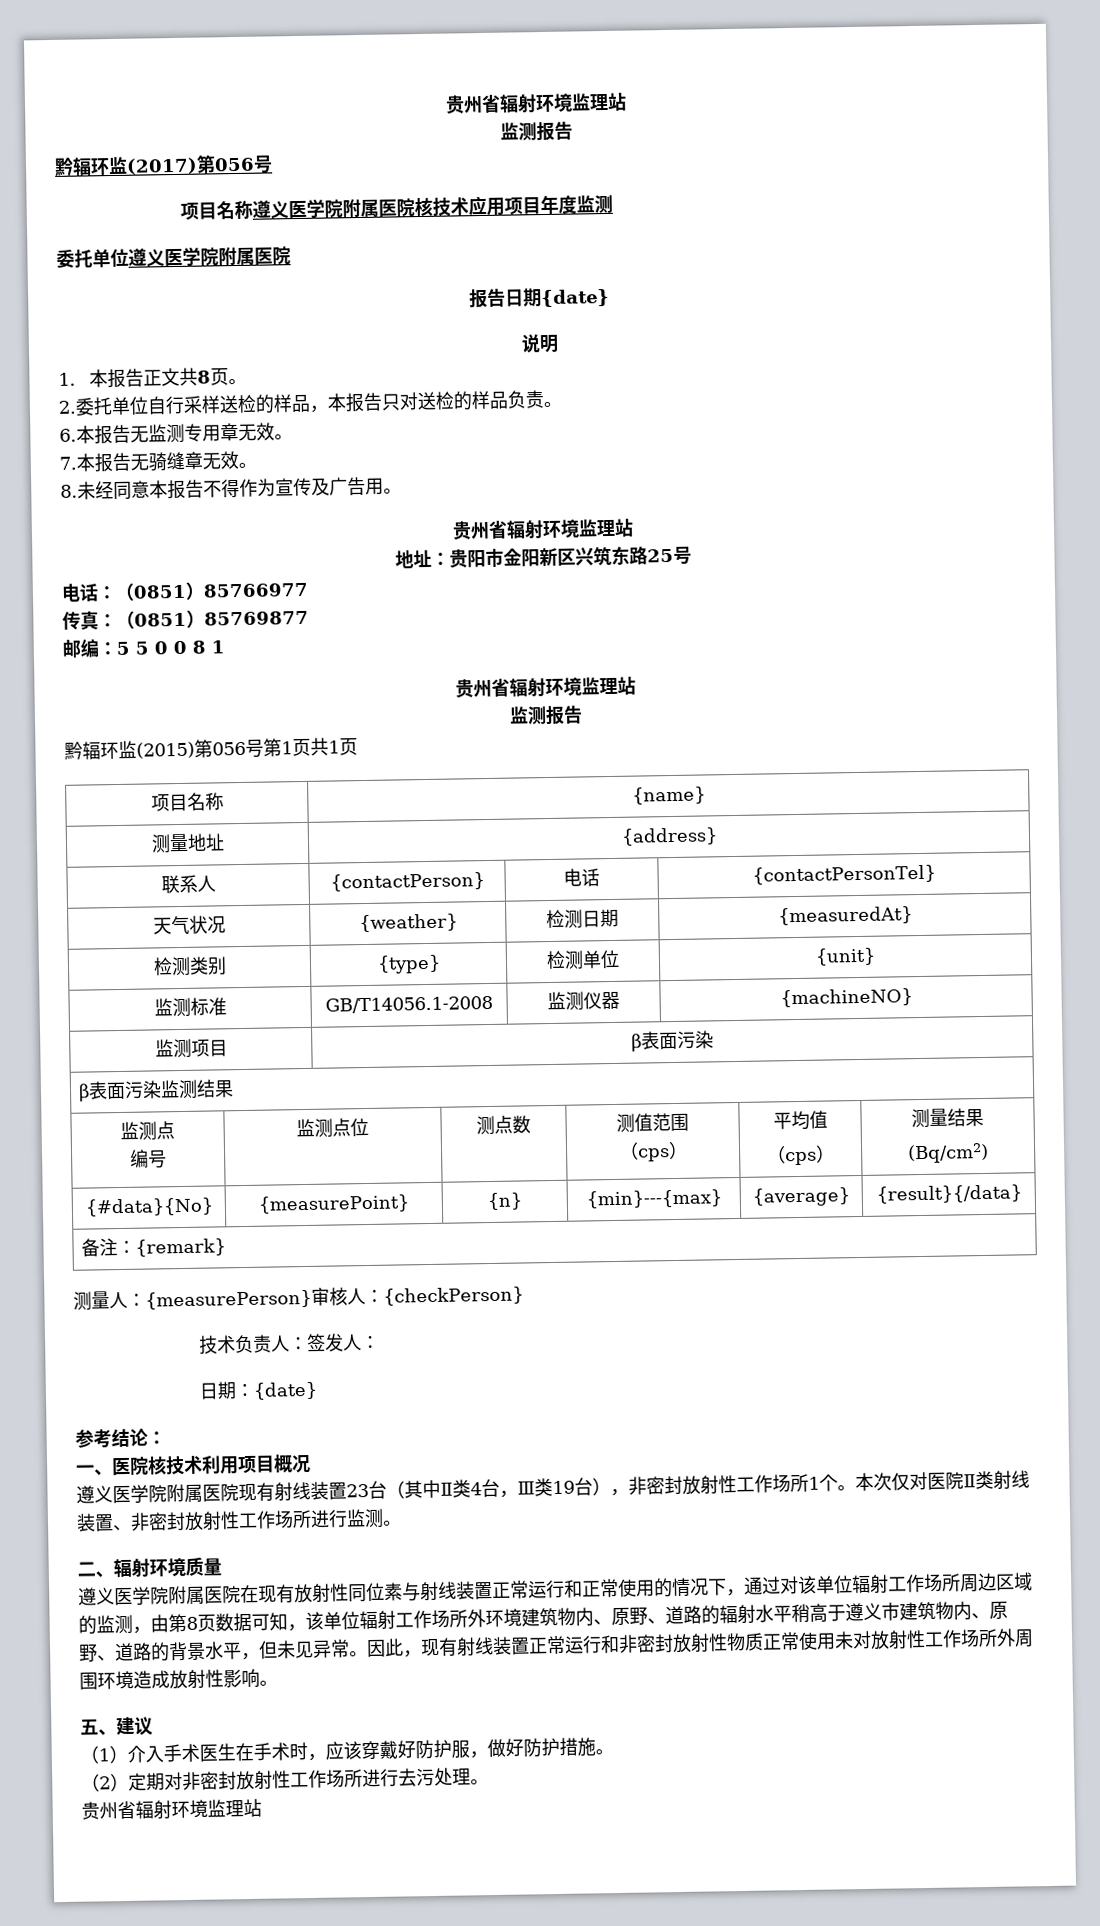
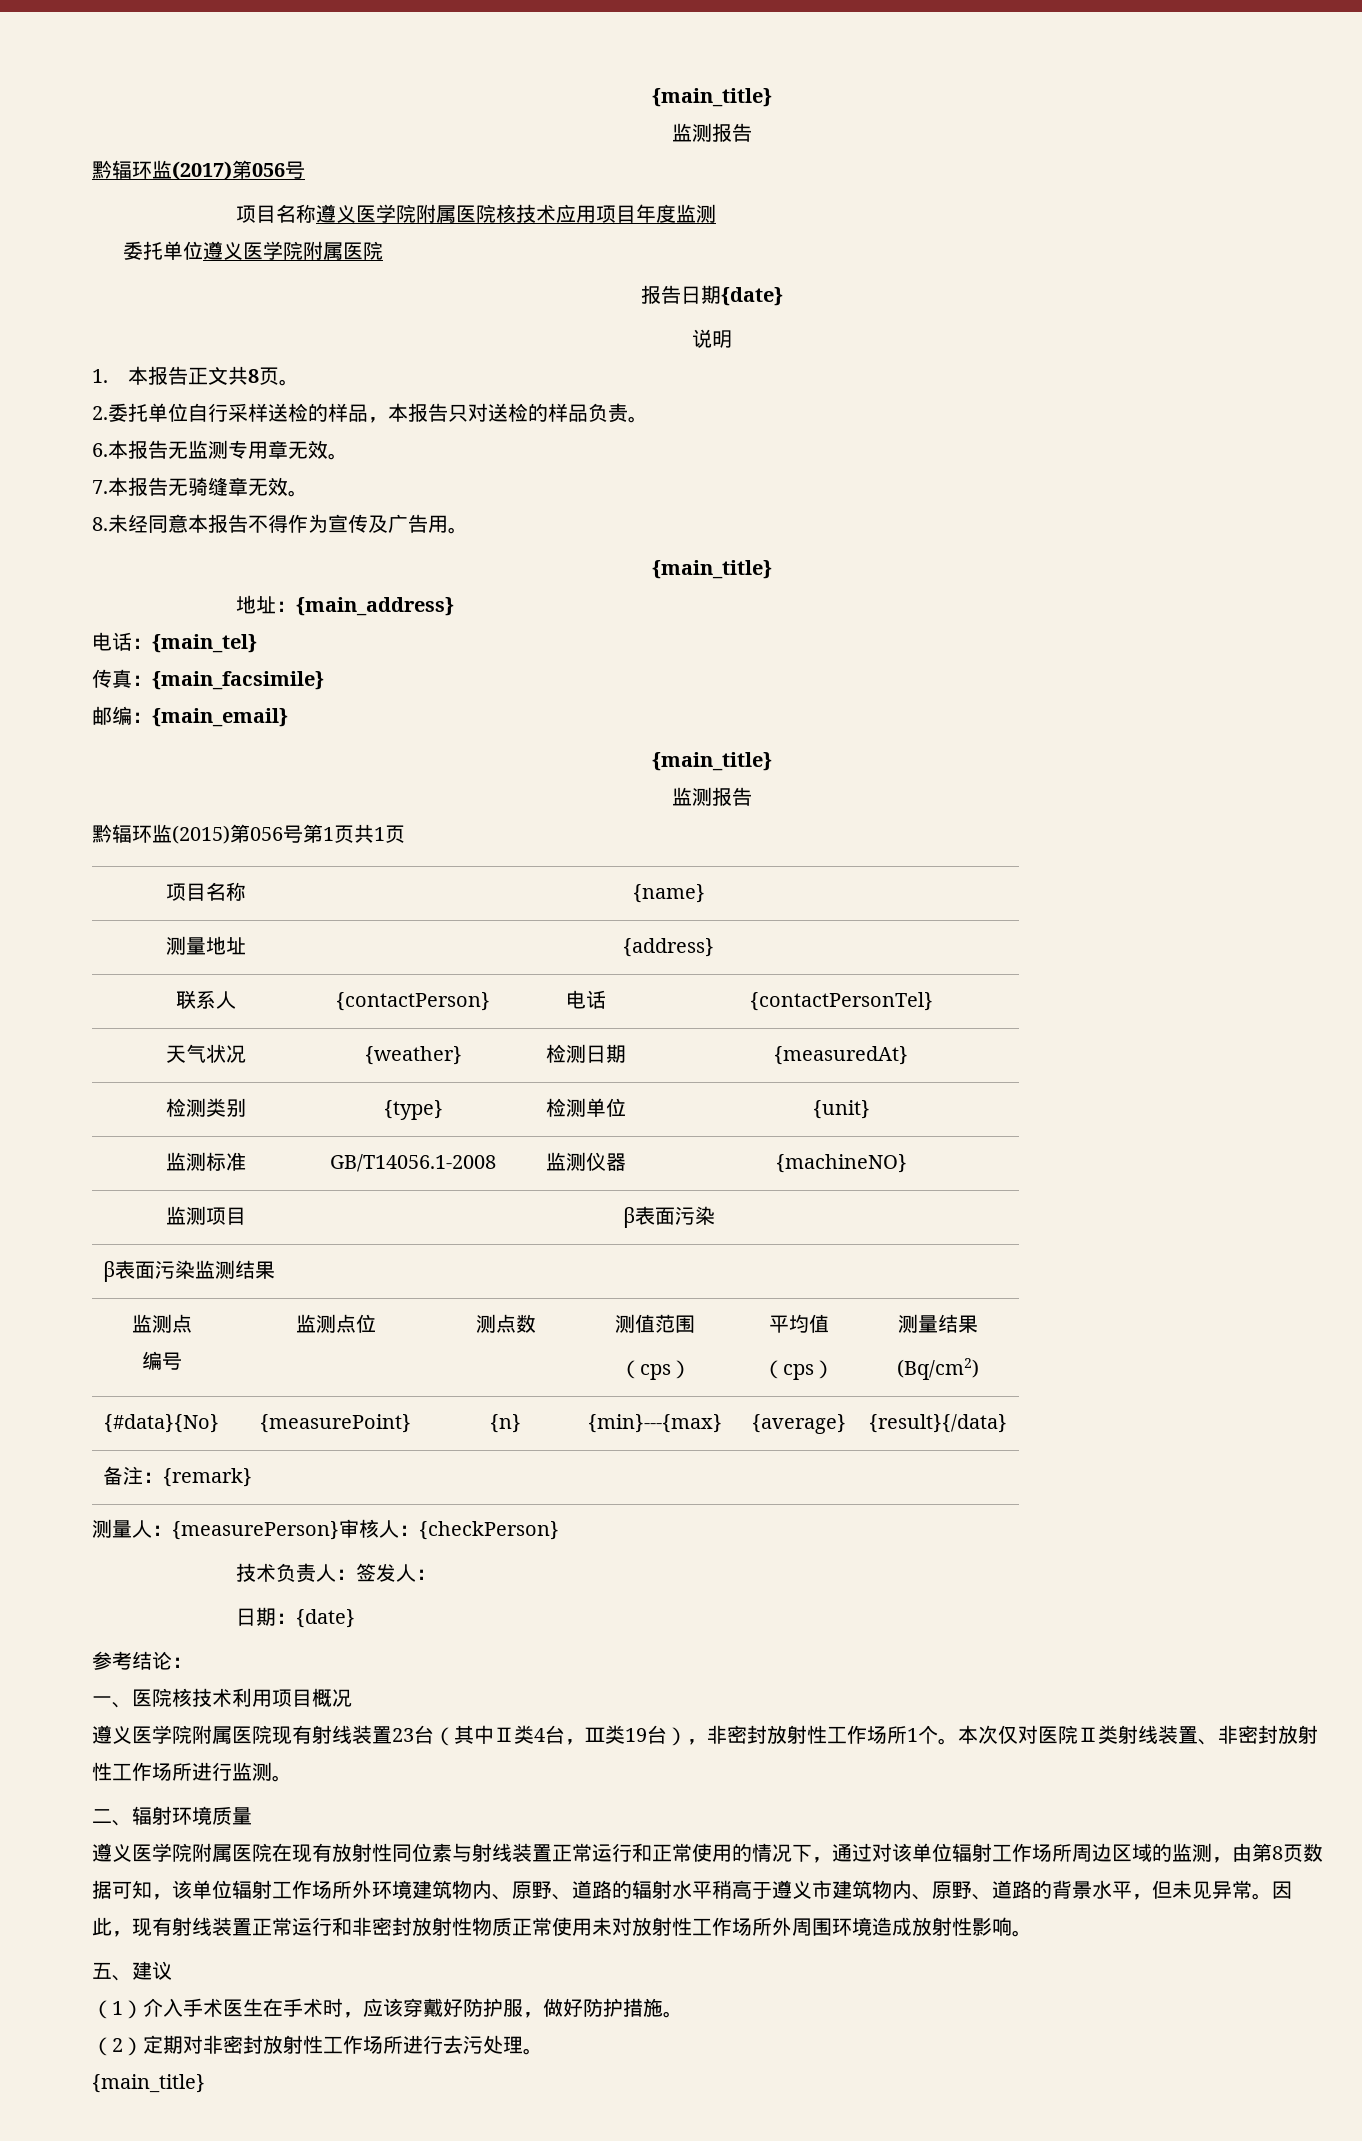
[445,92,627,115] 贵州省辐射环境监理站 -> [651,88,772,107] {main_title}
[452,518,634,541] [395,545,692,569] 贵州省辐射环境监理站 // 地址：贵阳市金阳新区兴筑东路25号 -> [651,560,772,579] [235,595,454,616] {main_title} // 地址：{main_address}
[115,581,309,601] （0851）85766977 -> [152,634,257,653] {main_tel}
[116,609,309,629] （0851）85769877 -> [152,671,324,690] {main_facsimile}
[116,640,225,655] [455,676,636,699] 5 5 0 0 8 1 // 贵州省辐射环境监理站 -> [152,708,288,727] [651,752,772,771] {main_email} // {main_title}
[81,1798,262,1820] 贵州省辐射环境监理站 -> [92,2074,205,2093] {main_title}

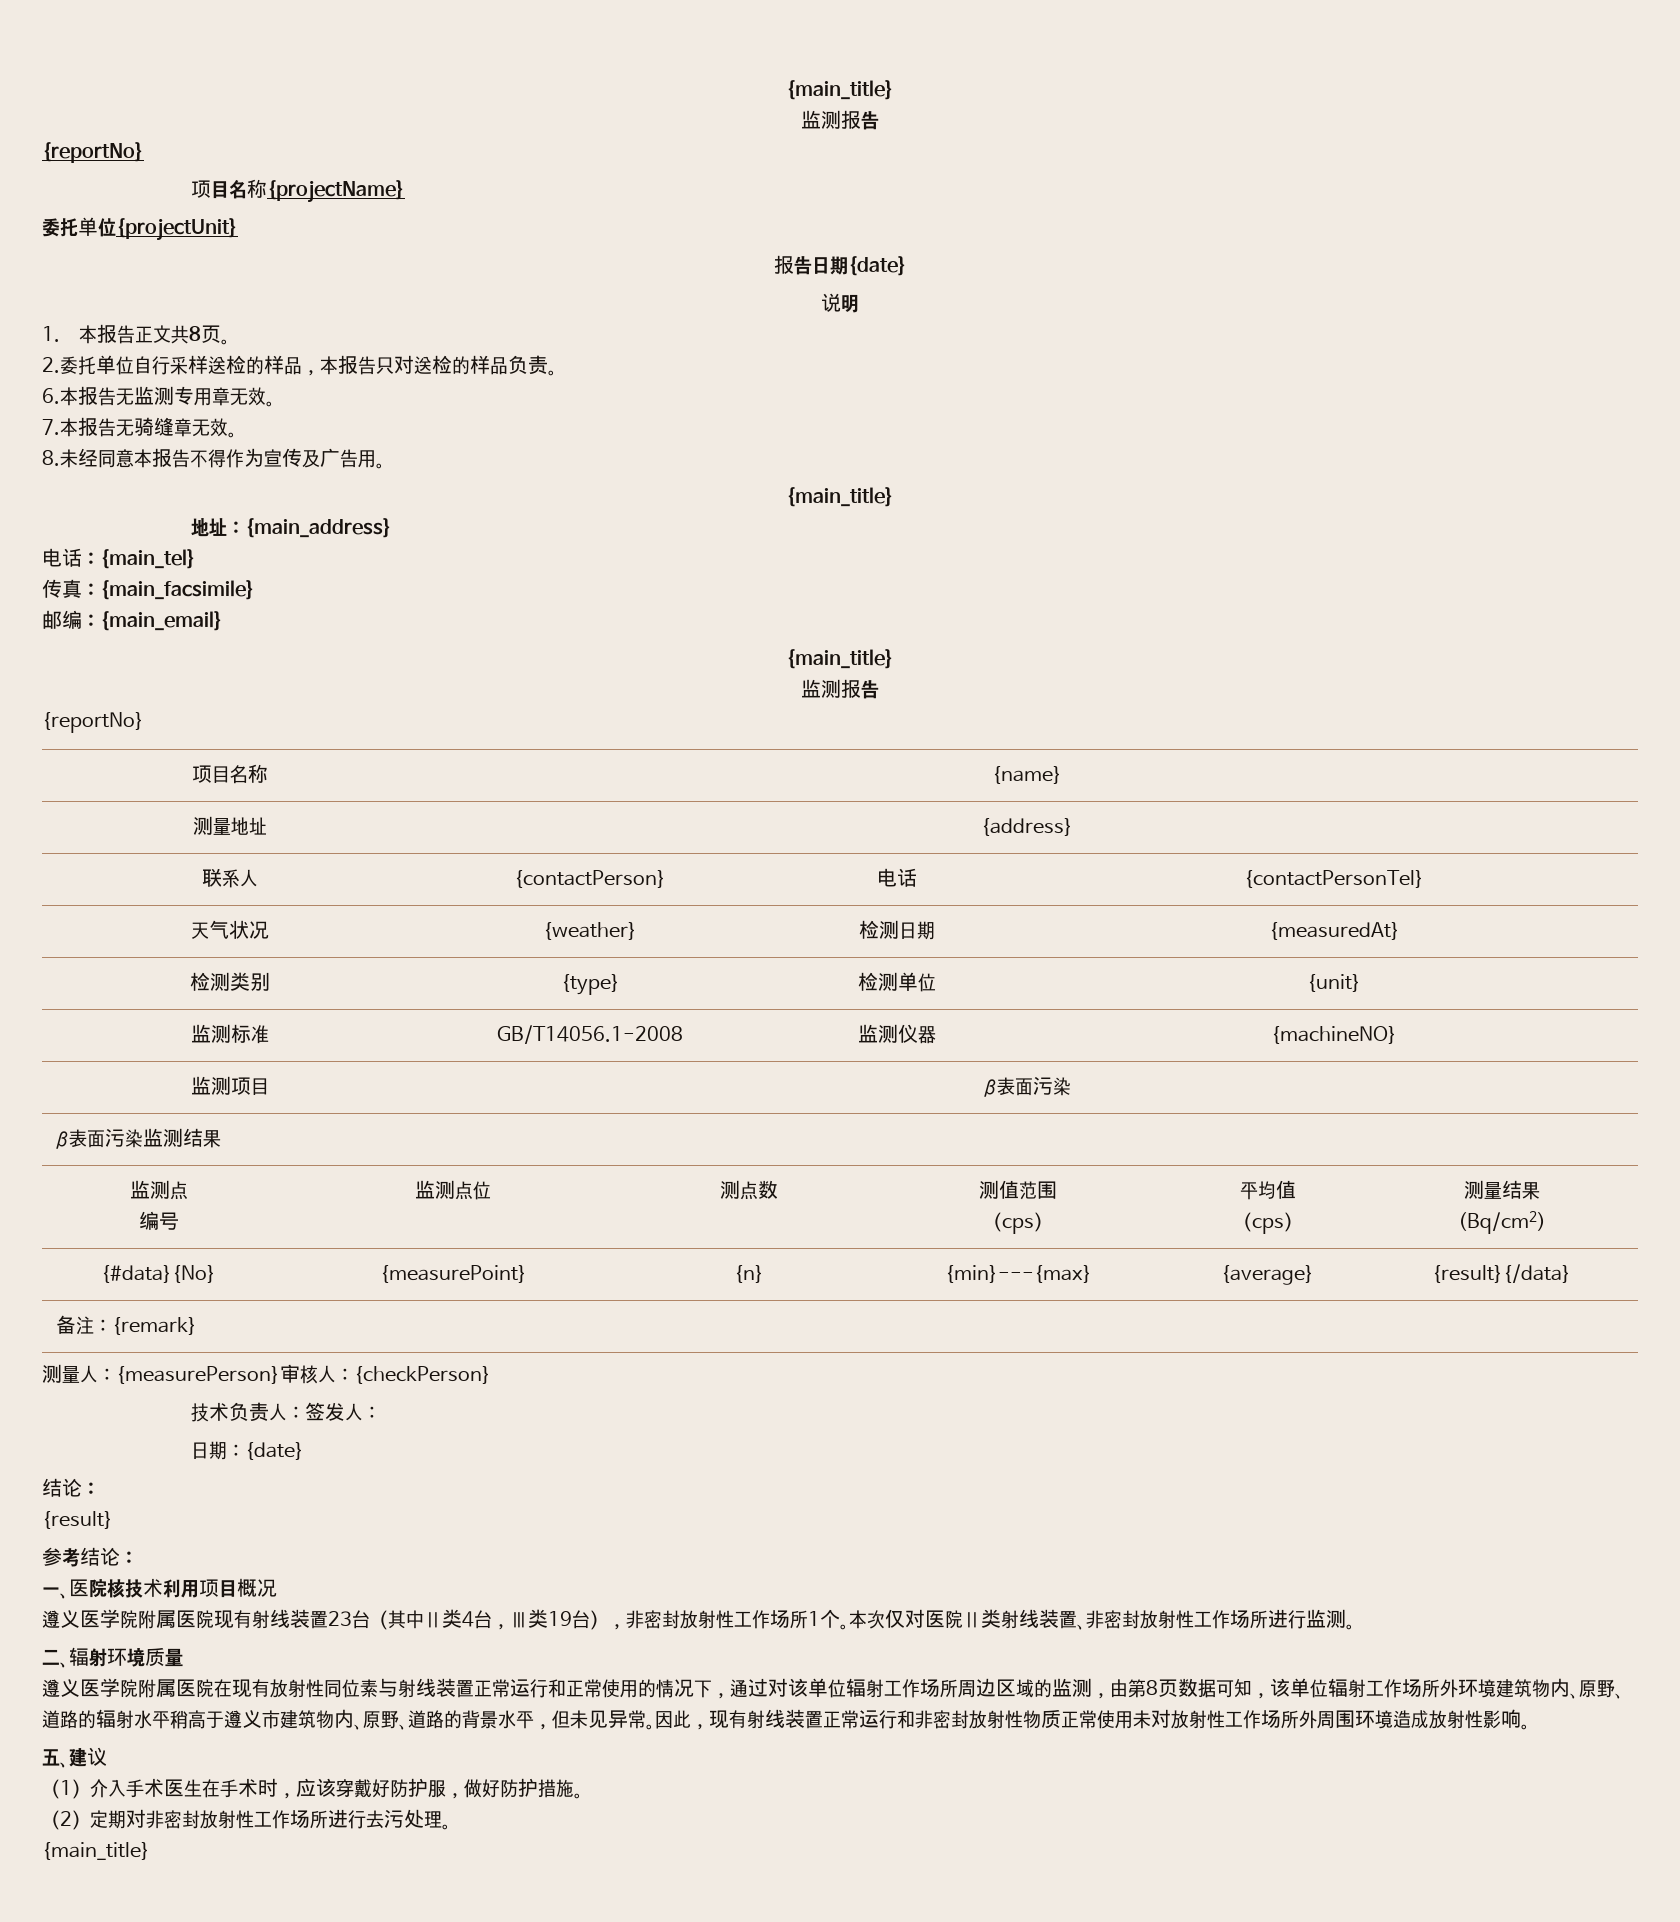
[651,88,772,107] [671,123,752,142] [92,160,305,180] [235,204,716,223] [123,241,384,260] {main_title} // 监测报告 // 黔辐环监(2017)第056号 // 项目名称遵义医学院附属医院核技术应用项目年度监测 // 委托单位遵义医学院附属医院 -> [786,80,894,100] [801,110,879,130] [42,142,144,163] [190,179,405,203] [42,217,238,241] {main_title} // 监测报告 // {reportNo} // 项目名称{projectName} // 委托单位{projectUnit}
[92,824,405,844] 黔辐环监(2015)第056号第1页共1页 -> [42,712,144,733] {reportNo}
(355, 1618) none -> [42,1478,100,1497] [42,1511,113,1529] // 结论： // {result}

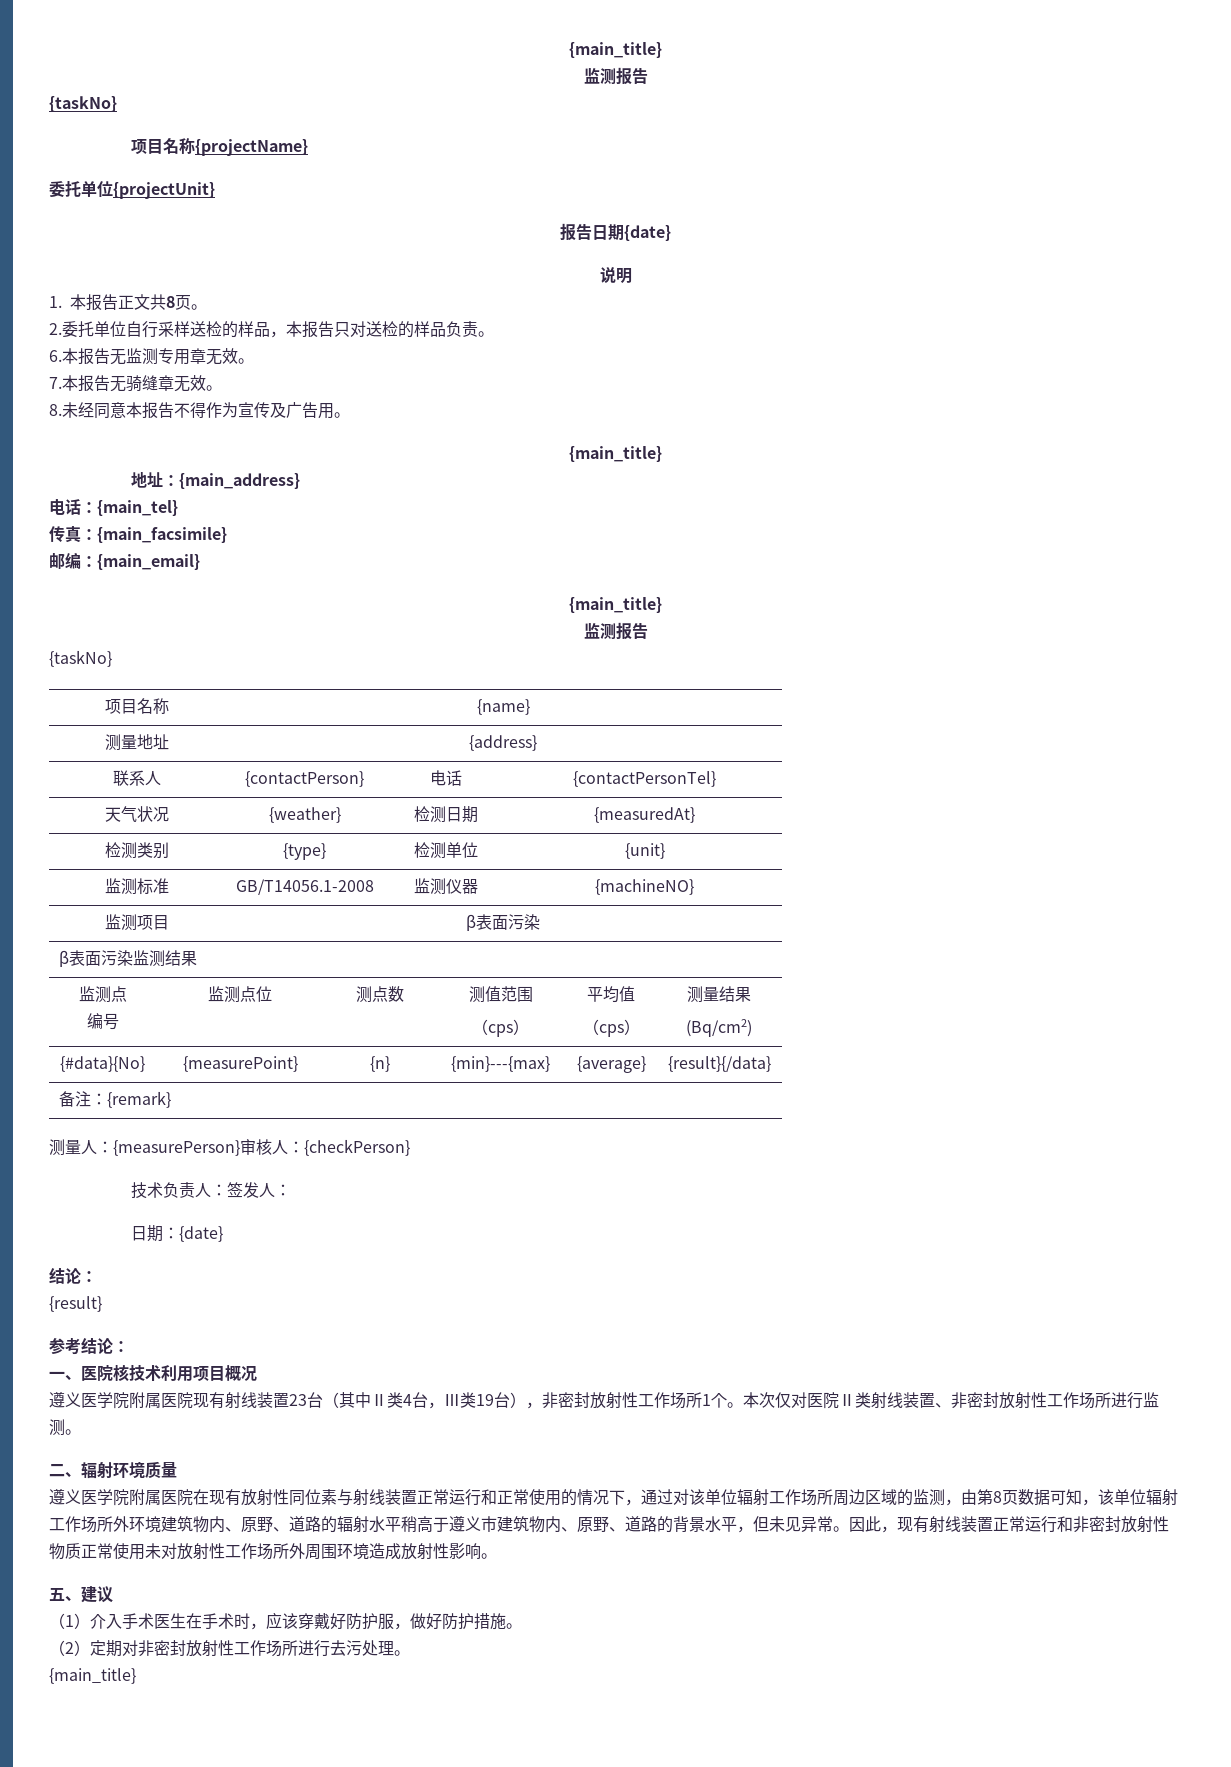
[786,80,894,100] [801,110,879,130] [42,142,144,163] {main_title} // 监测报告 // {reportNo} -> [569,42,662,58] [583,67,648,85] [49,96,117,112] {main_title} // 监测报告 // {taskNo}
[42,712,144,733] {reportNo} -> [49,650,112,667] {taskNo}

